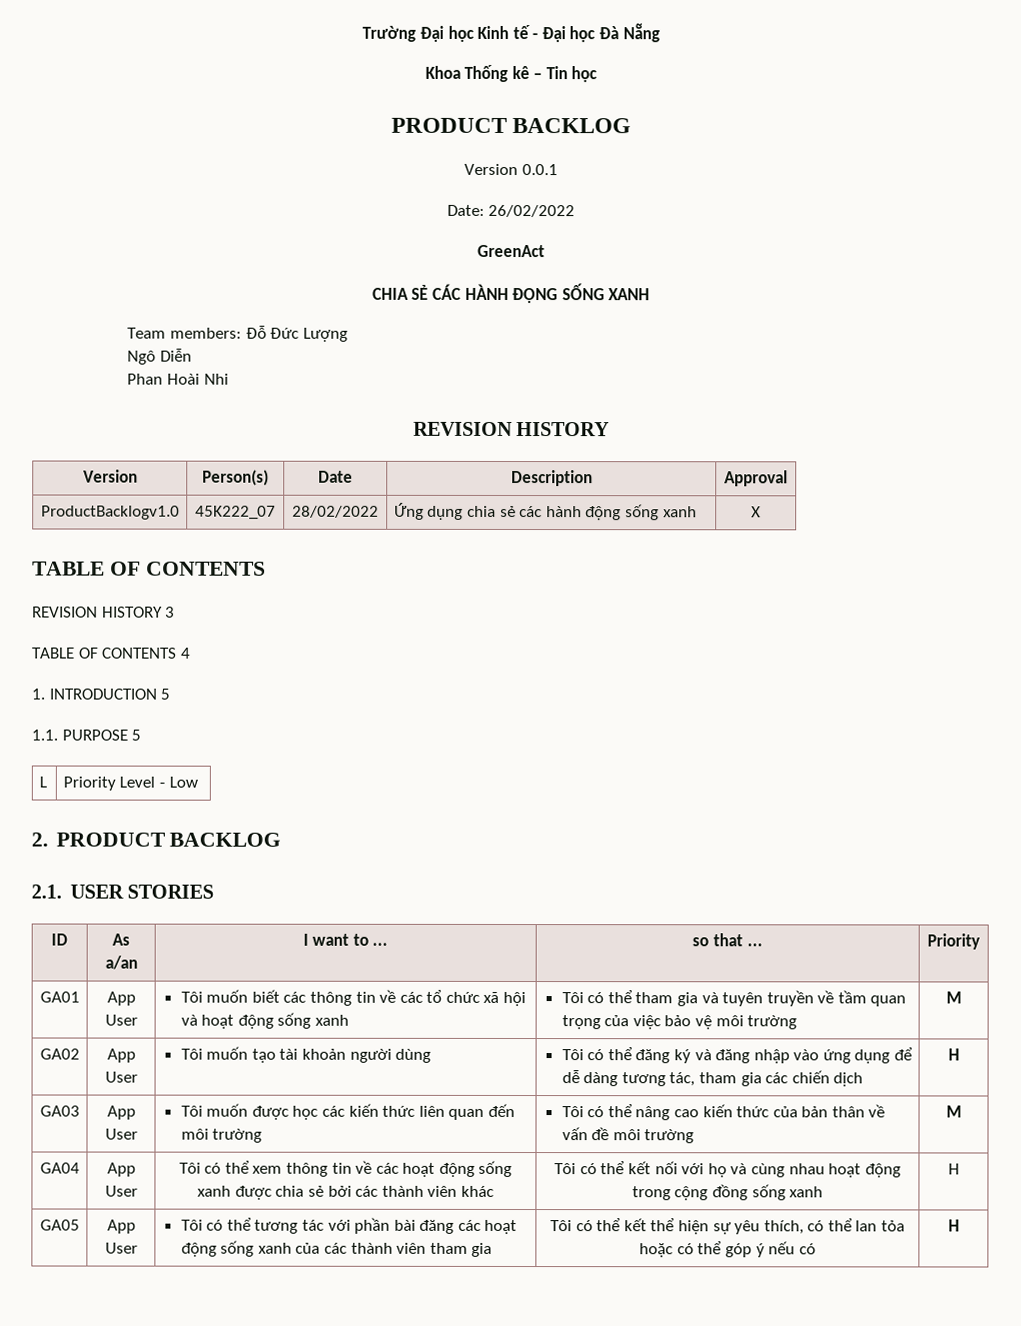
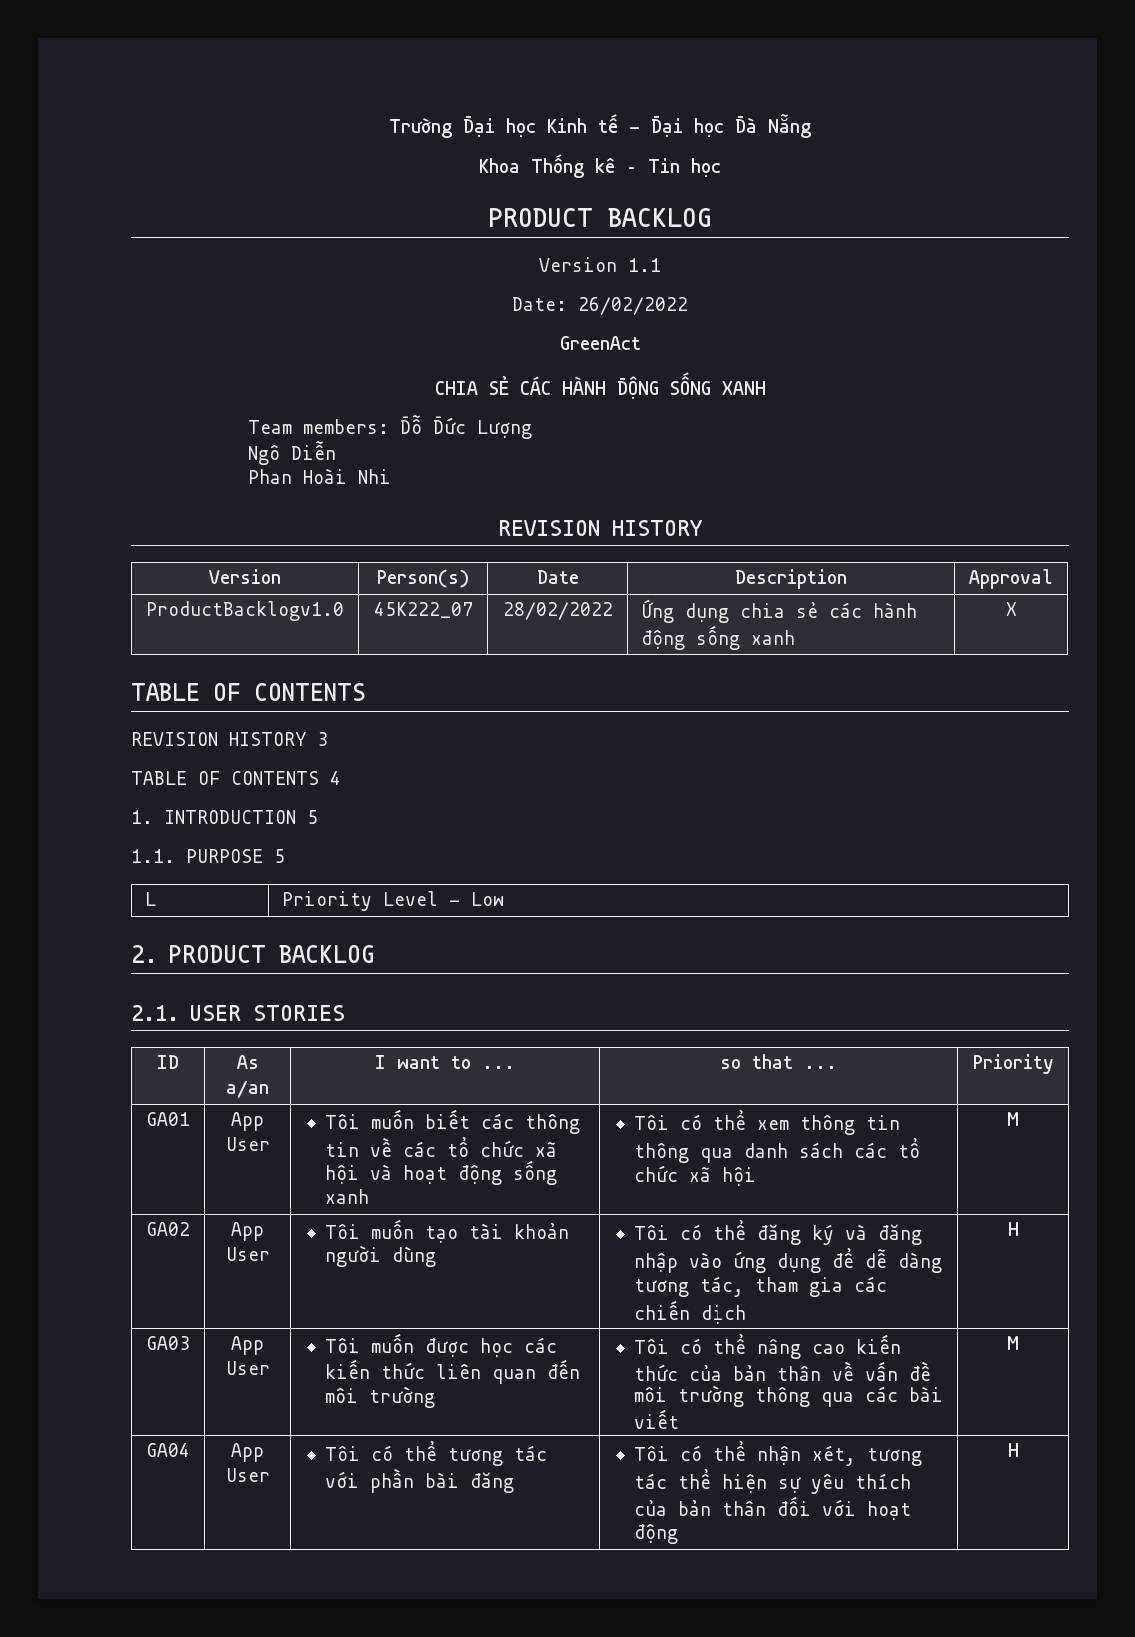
[521,164,558,176] 0.0.1 -> [628,258,661,272] 1.1
[635,990,907,1007] [561,1015,798,1030] tham gia và tuyên truyền về tầm quan trọng của việc bảo vệ môi trường -> [757,1115,901,1135] [634,1137,921,1163] [634,1165,757,1186] xem thông tin thông qua danh sách các tổ chức xã hội
(695, 1136) none -> [755,1386,944,1407] [634,1409,680,1429] thông qua các bài viết
[178,1160,513,1178] [197,1185,494,1200] [554,1161,901,1178] [631,1184,824,1201] [947,1163,960,1175] [39,1219,80,1231] [106,1219,136,1234] [104,1242,138,1254] | Tôi có thể xem thông tin về các hoạt động sống xanh được chia sẻ bởi các thành viên khác | Tôi có thể kết nối với họ và cùng nhau hoạt động trong cộng đồng sống xanh | H // GA05 | App User -> (270, 1475) none
[457,1219,518,1235] [180,1240,493,1257] [549,1218,906,1235] [639,1241,816,1258] các hoạt động sống xanh của các thành viên tham gia | Tôi có thể kết thể hiện sự yêu thích, có thể lan tỏa hoặc có thể góp ý nếu có -> [634,1440,923,1466] [634,1468,912,1494] [634,1496,912,1520] [634,1524,679,1544] | Tôi có thể nhận xét, tương tác thể hiện sự yêu thích của bản thân đối với hoạt động

